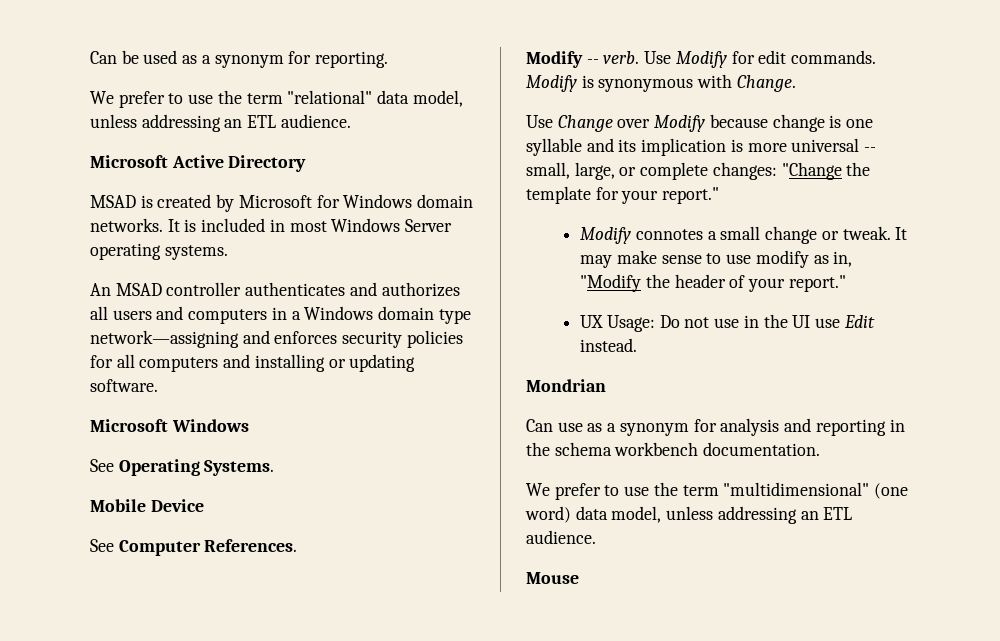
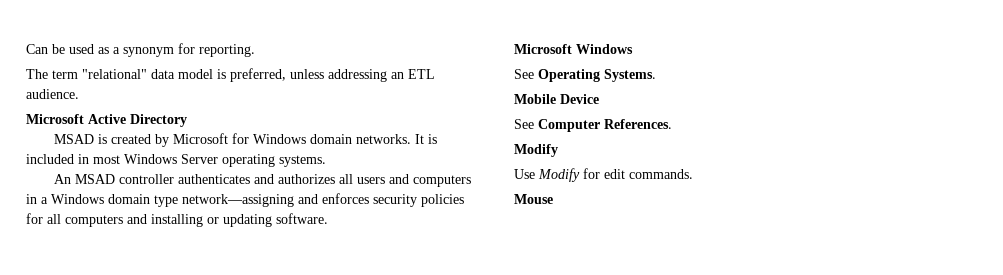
[90,90,463,108] We prefer to use the term "relational" data model, -> [26,68,286,82] The term "relational" data model is preferred,
[586,51,640,64] -- verb. -> (558, 150) //
[526,74,796,92] [526,114,874,132] [526,138,877,156] [526,162,871,180] [526,186,720,204] [580,226,908,244] [580,250,853,268] [580,274,846,292] [580,314,875,332] [580,338,638,352] [526,379,606,392] [526,418,905,436] [526,442,821,456] [526,482,909,500] [525,506,853,524] [526,530,596,544] Modify is synonymous with Change. // Use Change over Modify because change is one syllable and its implication is more universal -- small, large, or complete changes: "Change the template for your report." // Modify connotes a small change or tweak. It may make sense to use modify as in, "Modify the header of your report." // UX Usage: Do not use in the UI use Edit instead. // Mondrian // Can use as a synonym for analysis and reporting in the schema workbench documentation. // We prefer to use the term "multidimensional" (one word) data model, unless addressing an ETL audience. -> (693, 174) none

